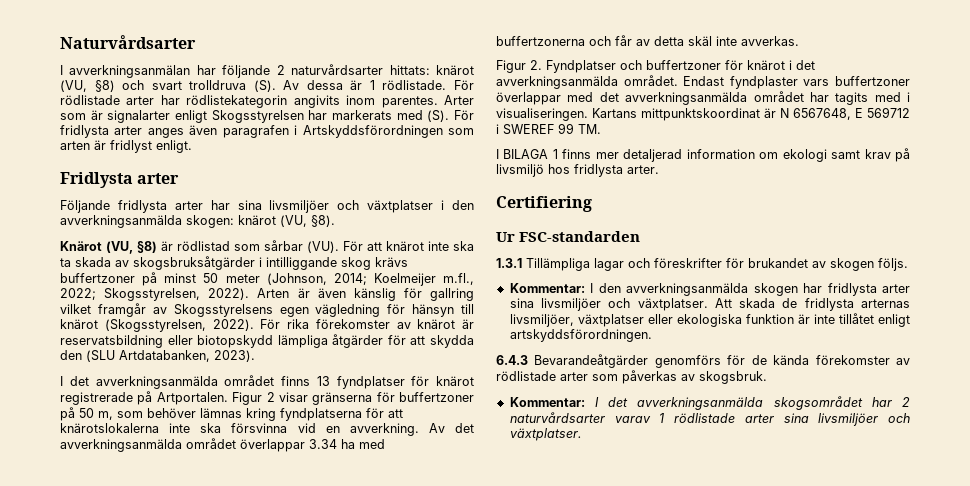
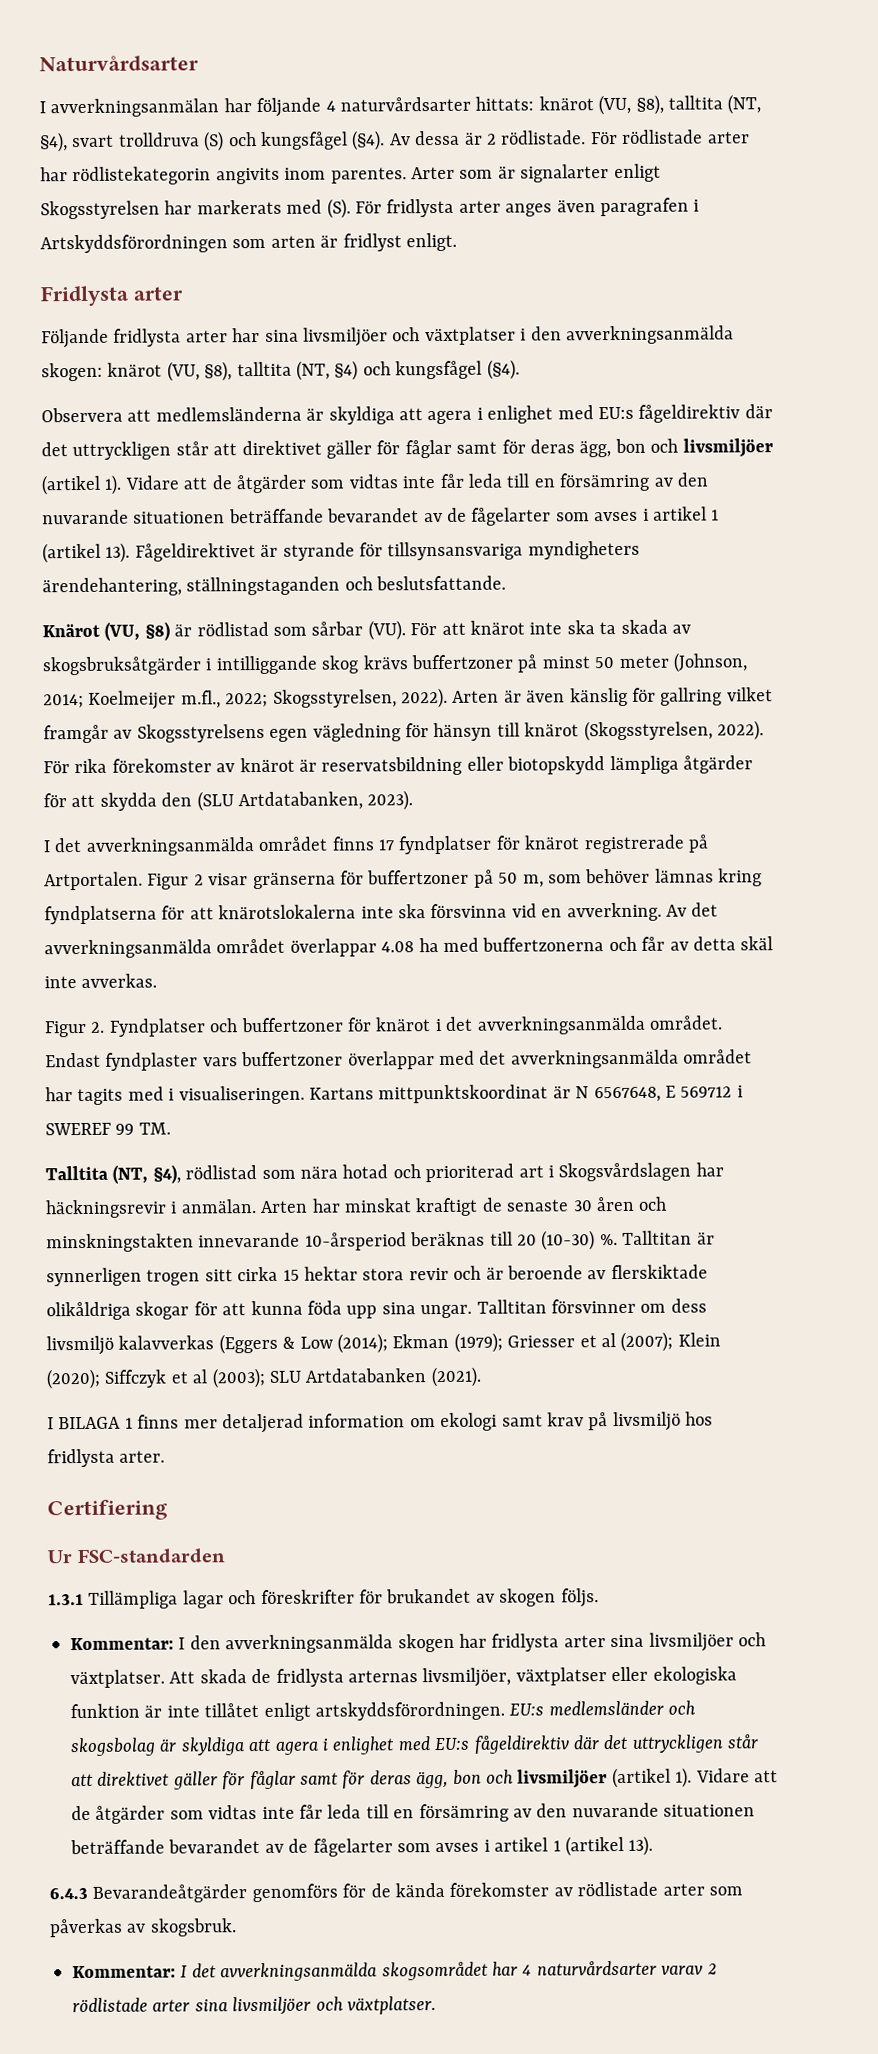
[276,65,285,75] 2 -> [325,100,336,112] 4
[94,80,276,92] §8) och svart trolldruva (S). -> [635,94,762,115] [39,130,386,153] §8), talltita (NT, §4), svart trolldruva (S) och kungsfågel (§4).
[369,80,375,90] 1 -> [486,133,497,145] 2
[311,215,335,227] §8). -> [204,359,520,382] [41,404,773,425] [41,438,773,461] [41,472,708,496] [42,506,720,526] [42,540,640,564] [42,575,507,597] §8), talltita (NT, §4) och kungsfågel (§4). // Observera att medlemsländerna är skyldiga att agera i enlighet med EU:s fågeldirektiv där det uttryckligen står att direktivet gäller för fåglar samt för deras ägg, bon och livsmiljöer (artikel 1). Vidare att de åtgärder som vidtas inte får leda till en försämring av den nuvarande situationen beträffande bevarandet av de fågelarter som avses i artikel 1 (artikel 13). Fågeldirektivet är styrande för tillsynsansvariga myndigheters ärendehantering, ställningstaganden och beslutsfattande.
[316,376,330,386] 13 -> [378,839,395,851] 17
[309,439,337,449] 3.34 -> [381,941,415,953] 4.08
(601, 129) none -> [45,1162,724,1184] [45,1196,668,1219] [46,1230,715,1253] [46,1264,708,1287] [46,1298,707,1321] [46,1331,721,1356] [46,1366,482,1390] // Talltita (NT, §4), rödlistad som nära hotad och prioriterad art i Skogsvårdslagen har häckningsrevir i anmälan. Arten har minskat kraftigt de senaste 30 åren och minskningstakten innevarande 10-årsperiod beräknas till 20 (10-30) %. Talltitan är synnerligen trogen sitt cirka 15 hektar stora revir och är beroende av flerskiktade olikåldriga skogar för att kunna föda upp sina ungar. Talltitan försvinner om dess livsmiljö kalavverkas (Eggers & Low (2014); Ekman (1979); Griesser et al (2007); Klein (2020); Siffczyk et al (2003); SLU Artdatabanken (2021).
(652, 335) none -> [509,1700,697,1716] [70,1734,760,1757] [71,1767,778,1790] [71,1802,756,1824] [70,1835,654,1857] EU:s medlemsländer och skogsbolag är skyldiga att agera i enlighet med EU:s fågeldirektiv där det uttryckligen står att direktivet gäller för fåglar samt för deras ägg, bon och livsmiljöer (artikel 1). Vidare att de åtgärder som vidtas inte får leda till en försämring av den nuvarande situationen beträffande bevarandet av de fågelarter som avses i artikel 1 (artikel 13).
[902,397,910,407] 2 -> [522,1964,533,1976] 4
[659,413,665,423] 1 -> [706,1963,717,1975] 2

